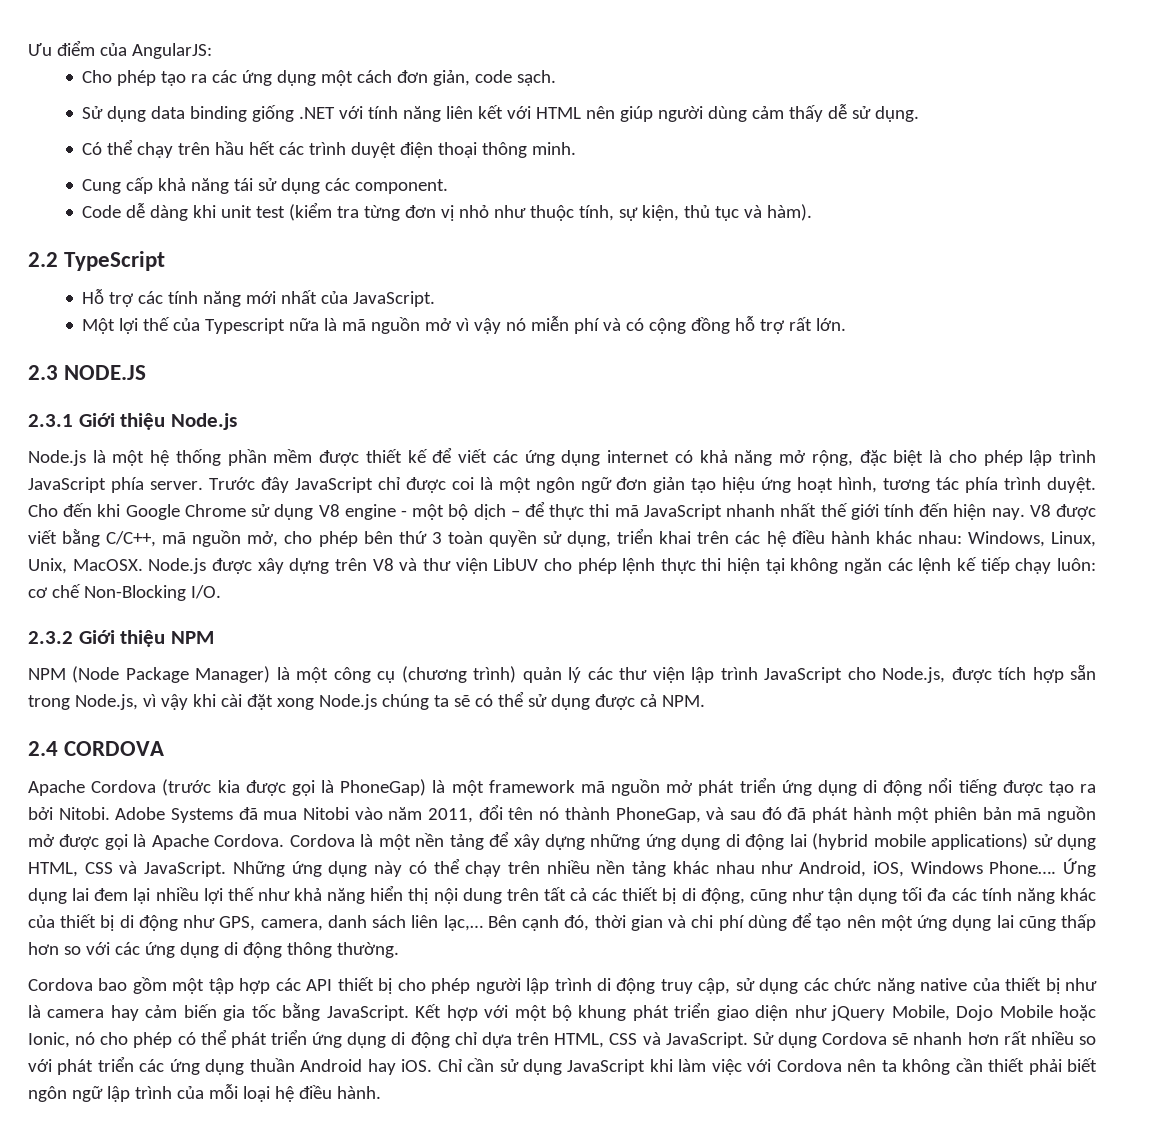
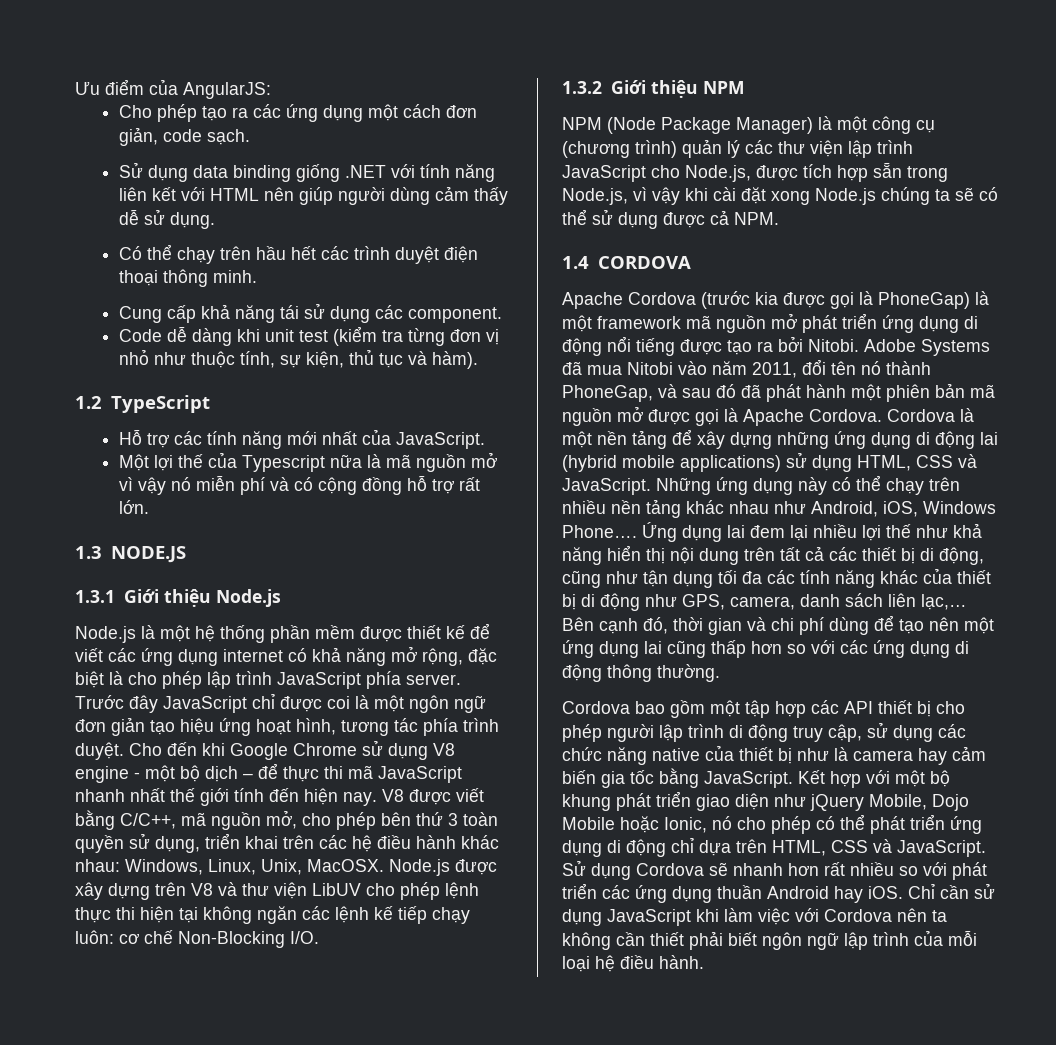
[28,252,58,267] 2.2 -> [75,396,102,409] 1.2
[28,365,58,380] 2.3 -> [75,546,102,559] 1.3
[28,414,73,427] 2.3.1 -> [75,590,115,603] 1.3.1
[28,631,73,644] 2.3.2 -> [562,81,602,94] 1.3.2
[28,741,58,756] 2.4 -> [562,256,589,269] 1.4

